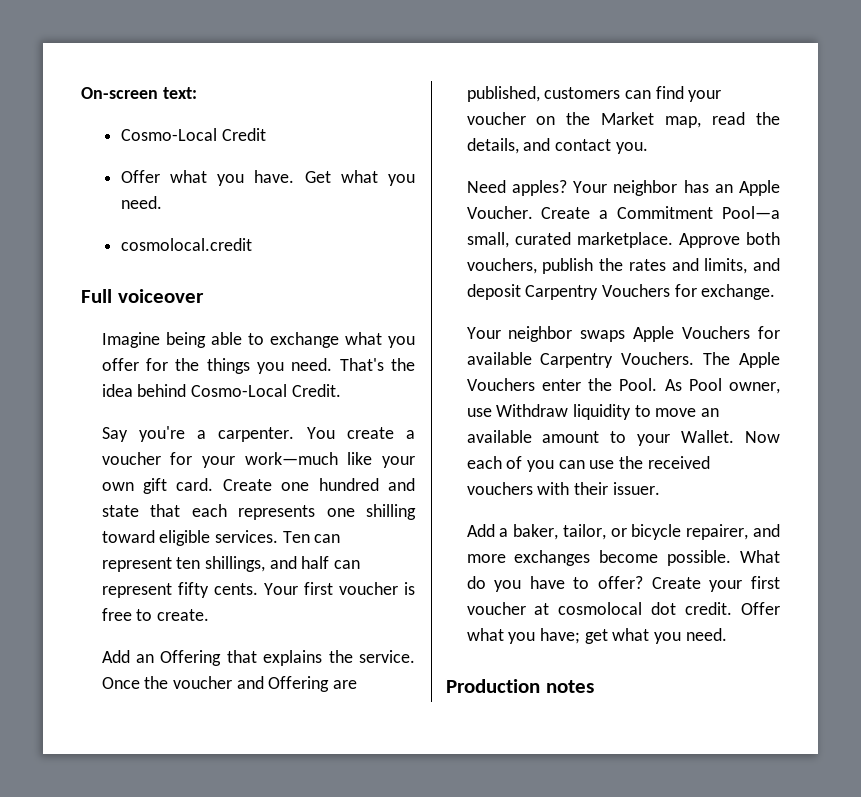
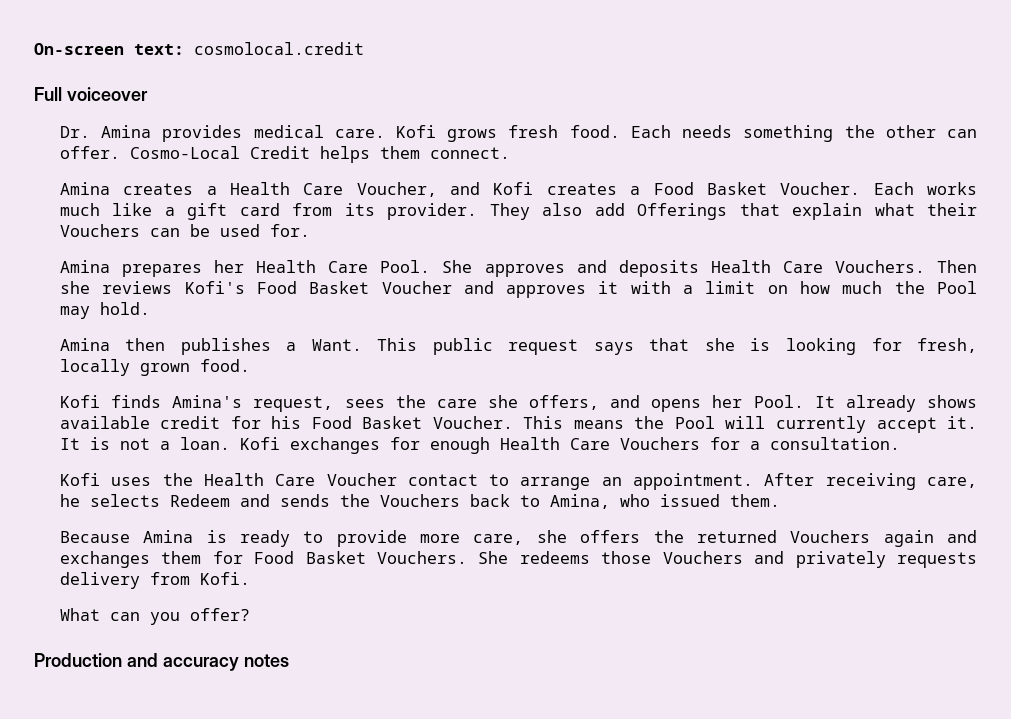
[120,128,266,141] [120,170,415,186] [120,196,162,209] [120,238,252,251] [81,289,204,303] [101,332,415,348] [101,358,415,374] [101,384,341,397] [101,426,415,442] [101,452,416,468] [101,478,415,494] [101,504,416,520] [101,530,341,546] [101,556,361,572] [101,582,415,598] [101,608,209,621] [101,650,415,666] [101,676,358,692] [466,86,722,102] [466,112,780,128] [466,138,648,154] [466,180,780,196] [466,206,780,219] [466,232,780,248] [466,258,780,274] [466,284,776,300] [466,326,780,342] [466,352,780,368] [466,378,780,394] [466,404,720,420] [466,430,780,446] [466,456,710,472] [466,482,660,495] [466,524,780,540] [466,550,780,566] [466,576,780,592] [466,602,780,615] [466,628,727,644] // Cosmo-Local Credit // Offer what you have. Get what you need. // cosmolocal.credit // Full voiceover // Imagine being able to exchange what you offer for the things you need. That's the idea behind Cosmo-Local Credit. // Say you're a carpenter. You create a voucher for your work—much like your own gift card. Create one hundred and state that each represents one shilling toward eligible services. Ten can represent ten shillings, and half can represent fifty cents. Your first voucher is free to create. // Add an Offering that explains the service. Once the voucher and Offering are published, customers can find your voucher on the Market map, read the details, and contact you. // Need apples? Your neighbor has an Apple Voucher. Create a Commitment Pool—a small, curated marketplace. Approve both vouchers, publish the rates and limits, and deposit Carpentry Vouchers for exchange. // Your neighbor swaps Apple Vouchers for available Carpentry Vouchers. The Apple Vouchers enter the Pool. As Pool owner, use Withdraw liquidity to move an available amount to your Wallet. Now each of you can use the received vouchers with their issuer. // Add a baker, tailor, or bicycle repairer, and more exchanges become possible. What do you have to offer? Create your first voucher at cosmolocal dot credit. Offer what you have; get what you need. -> [194,42,364,55] [34,87,148,101] [59,125,977,142] [59,146,510,163] [59,182,977,197] [59,203,978,220] [59,224,310,237] [59,260,977,277] [59,281,977,298] [59,302,150,319] [59,338,978,355] [59,359,250,376] [59,395,978,412] [59,416,978,433] [59,437,900,454] [59,473,978,490] [59,494,780,509] [59,530,977,547] [59,551,977,568] [59,572,250,589] [59,608,250,625] cosmolocal.credit // Full voiceover // Dr. Amina provides medical care. Kofi grows fresh food. Each needs something the other can offer. Cosmo-Local Credit helps them connect. // Amina creates a Health Care Voucher, and Kofi creates a Food Basket Voucher. Each works much like a gift card from its provider. They also add Offerings that explain what their Vouchers can be used for. // Amina prepares her Health Care Pool. She approves and deposits Health Care Vouchers. Then she reviews Kofi's Food Basket Voucher and approves it with a limit on how much the Pool may hold. // Amina then publishes a Want. This public request says that she is looking for fresh, locally grown food. // Kofi finds Amina's request, sees the care she offers, and opens her Pool. It already shows available credit for his Food Basket Voucher. This means the Pool will currently accept it. It is not a loan. Kofi exchanges for enough Health Care Vouchers for a consultation. // Kofi uses the Health Care Voucher contact to arrange an appointment. After receiving care, he selects Redeem and sends the Vouchers back to Amina, who issued them. // Because Amina is ready to provide more care, she offers the returned Vouchers again and exchanges them for Food Basket Vouchers. She redeems those Vouchers and privately requests delivery from Kofi. // What can you offer?
(540, 686) none -> [126,653,239,671] and accuracy

